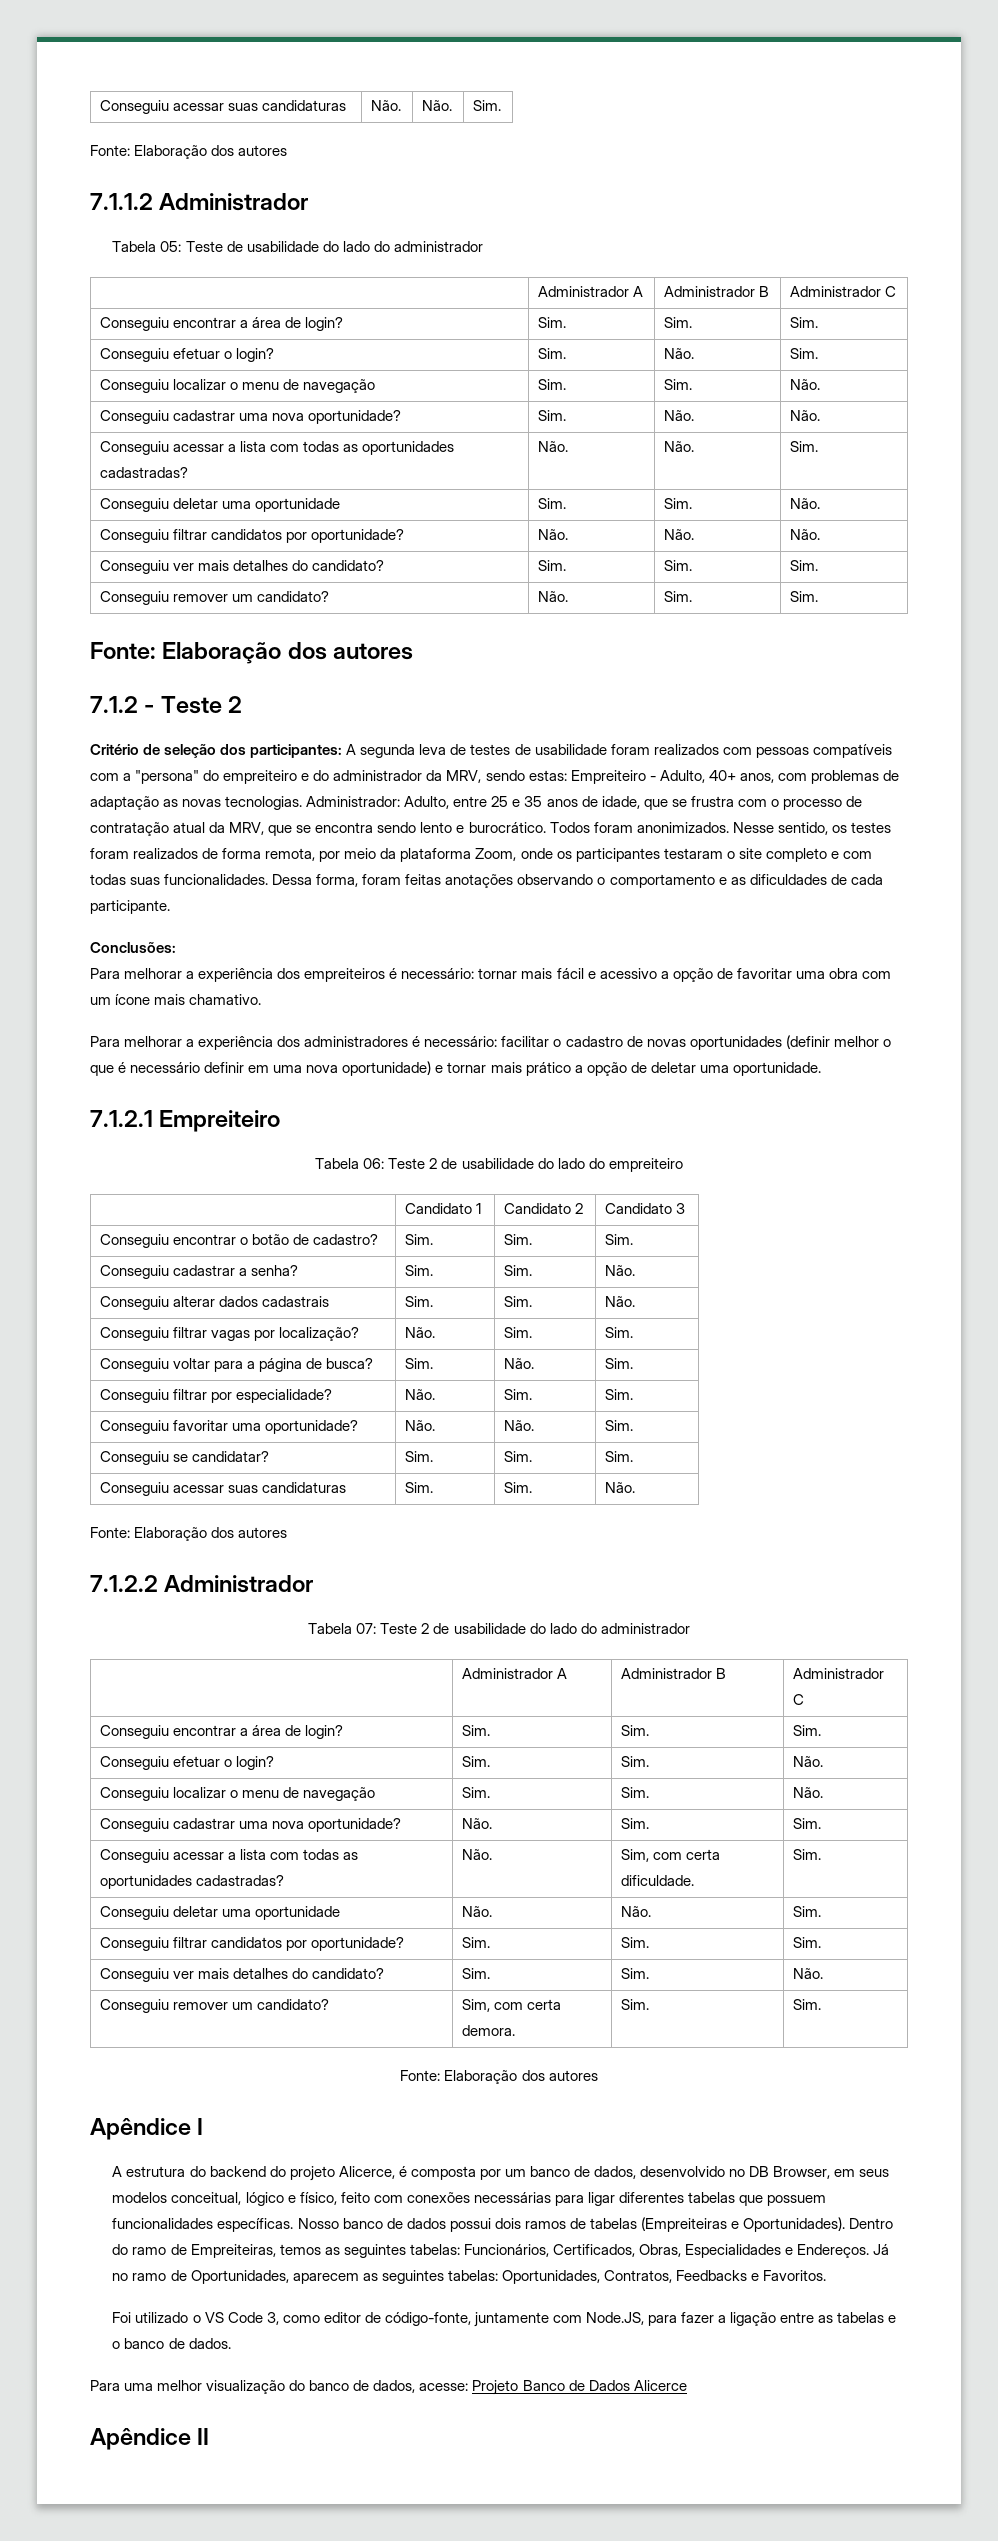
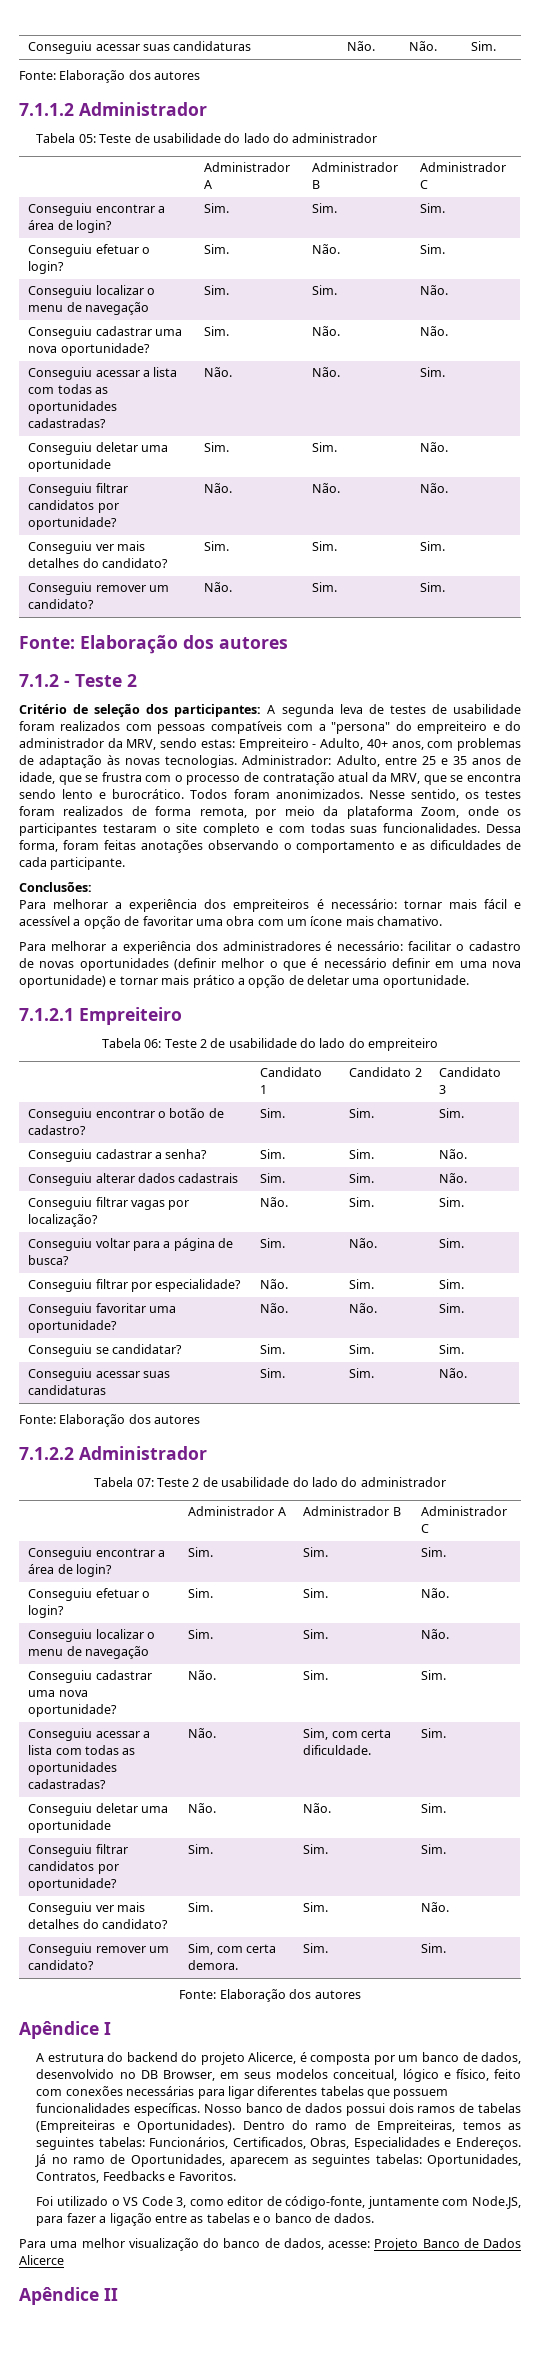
[163,799,179,807] as -> [107,755,121,765] às
[599,968,657,979] acessivo -> [19,916,70,926] acessível

